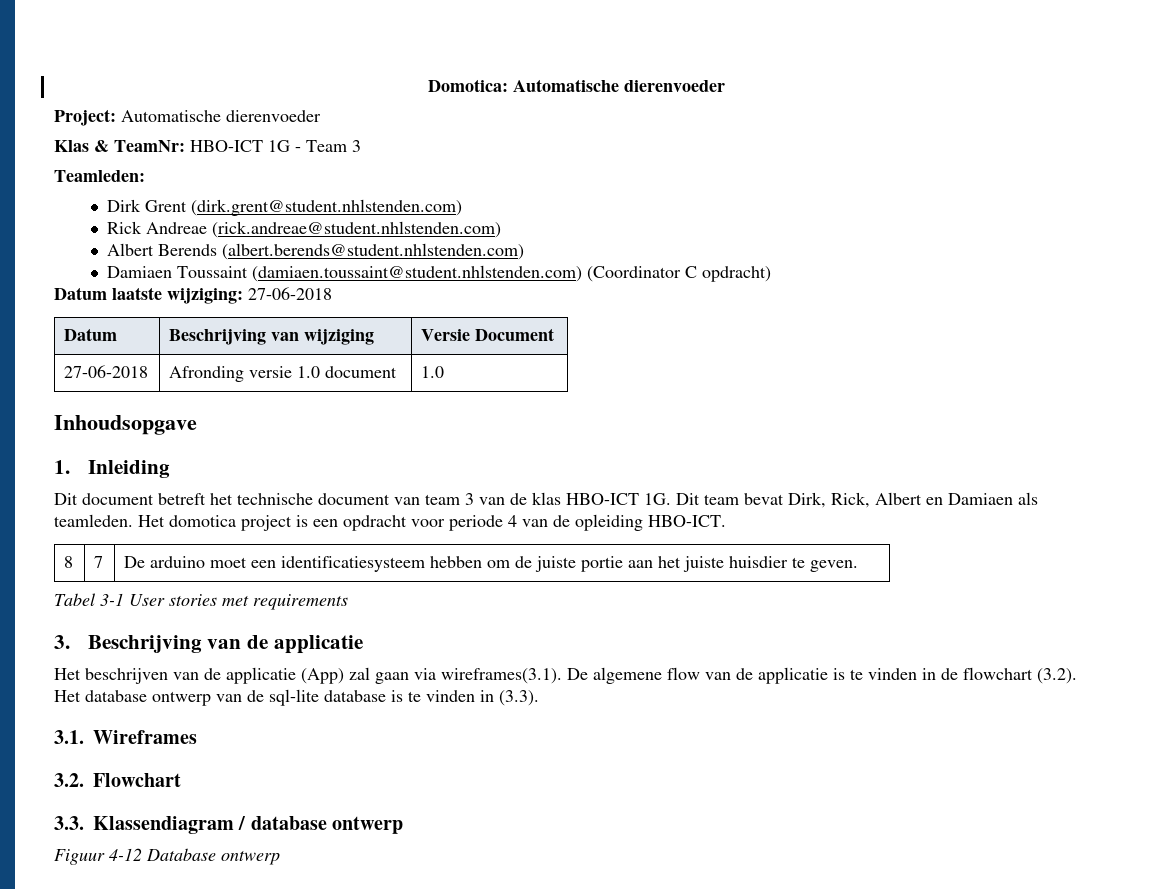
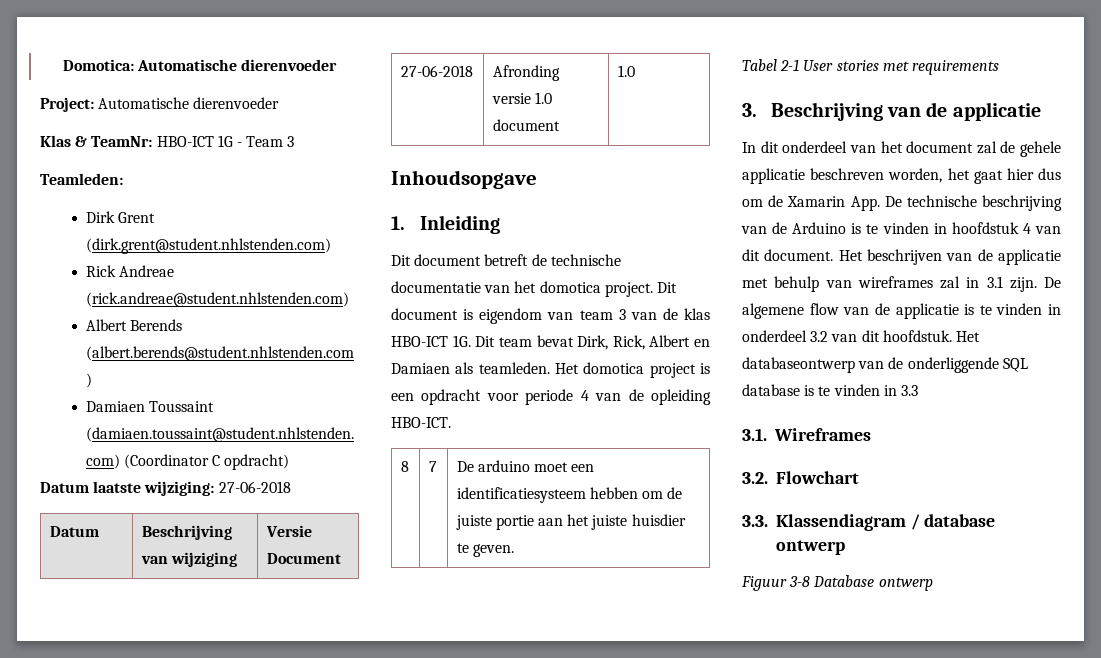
[210,493,390,505] het technische document -> [531,254,621,266] [391,281,677,297] [391,308,543,324] de technische documentatie van het domotica project. Dit document is eigendom
[100,593,124,606] 3-1 -> [780,59,800,71] 2-1
(363, 644) none -> [742,141,1061,157] [742,168,1061,184] [742,195,1062,211] [741,222,1061,234] [742,249,834,261] In dit onderdeel van het document zal de gehele applicatie beschreven worden, het gaat hier dus om de Xamarin App. De technische beschrijving van de Arduino is te vinden in hoofdstuk 4 van dit document.
[301,667,562,684] (App) zal gaan via wireframes(3.1). -> [742,276,1037,292] met behulp van wireframes zal in 3.1 zijn.
[941,667,1077,684] [54,689,319,706] de flowchart (3.2). Het database ontwerp van de sql-lite -> [742,330,980,342] [742,357,1028,373] onderdeel 3.2 van dit hoofdstuk. Het databaseontwerp van de onderliggende SQL
[499,690,539,706] (3.3). -> [900,385,918,396] 3.3
[109,848,142,861] 4-12 -> [789,576,811,587] 3-8

